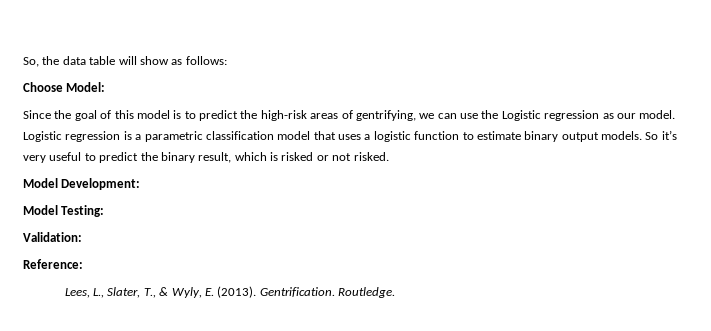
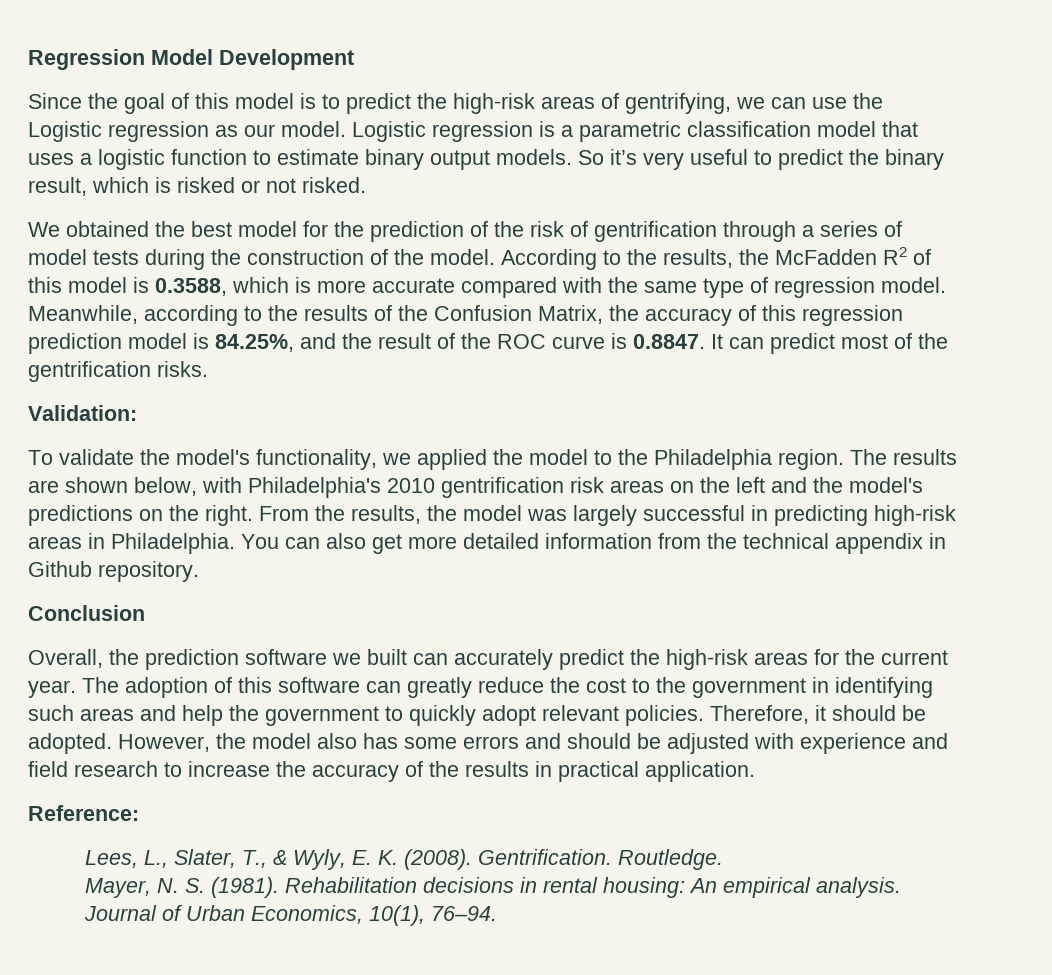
[23,56,227,67] [23,82,106,92] So, the data table will show as follows: // Choose Model: -> [28,49,354,70] Regression Model Development
[23,178,141,190] [23,205,105,217] [23,232,82,242] Model Development: // Model Testing: // Validation: -> [28,221,902,242] [28,247,931,270] [28,277,946,298] [28,305,903,326] [28,333,948,354] [28,361,208,382] [28,405,137,421] [28,449,957,470] [28,477,923,498] [28,505,956,526] [28,533,946,554] [28,561,199,582] [28,605,145,621] [28,649,948,670] [28,677,933,698] [28,705,926,726] [28,733,948,754] [28,761,755,782] We obtained the best model for the prediction of the risk of gentrification through a series of model tests during the construction of the model. According to the results, the McFadden R2 of this model is 0.3588, which is more accurate compared with the same type of regression model. Meanwhile, according to the results of the Confusion Matrix, the accuracy of this regression prediction model is 84.25%, and the result of the ROC curve is 0.8847. It can predict most of the gentrification risks. // Validation: // To validate the model's functionality, we applied the model to the Philadelphia region. The results are shown below, with Philadelphia's 2010 gentrification risk areas on the left and the model's predictions on the right. From the results, the model was largely successful in predicting high-risk areas in Philadelphia. You can also get more detailed information from the technical appendix in Github repository. // Conclusion // Overall, the prediction software we built can accurately predict the high-risk areas for the current year. The adoption of this software can greatly reduce the cost to the government in identifying such areas and help the government to quickly adopt relevant policies. Therefore, it should be adopted. However, the model also has some errors and should be adjusted with experience and field research to increase the accuracy of the results in practical application.
[217,286,257,298] (2013). -> [378,849,473,870] K. (2008).
(396, 292) none -> [85,877,902,898] [84,905,498,926] // Mayer, N. S. (1981). Rehabilitation decisions in rental housing: An empirical analysis. Journal of Urban Economics, 10(1), 76–94.

